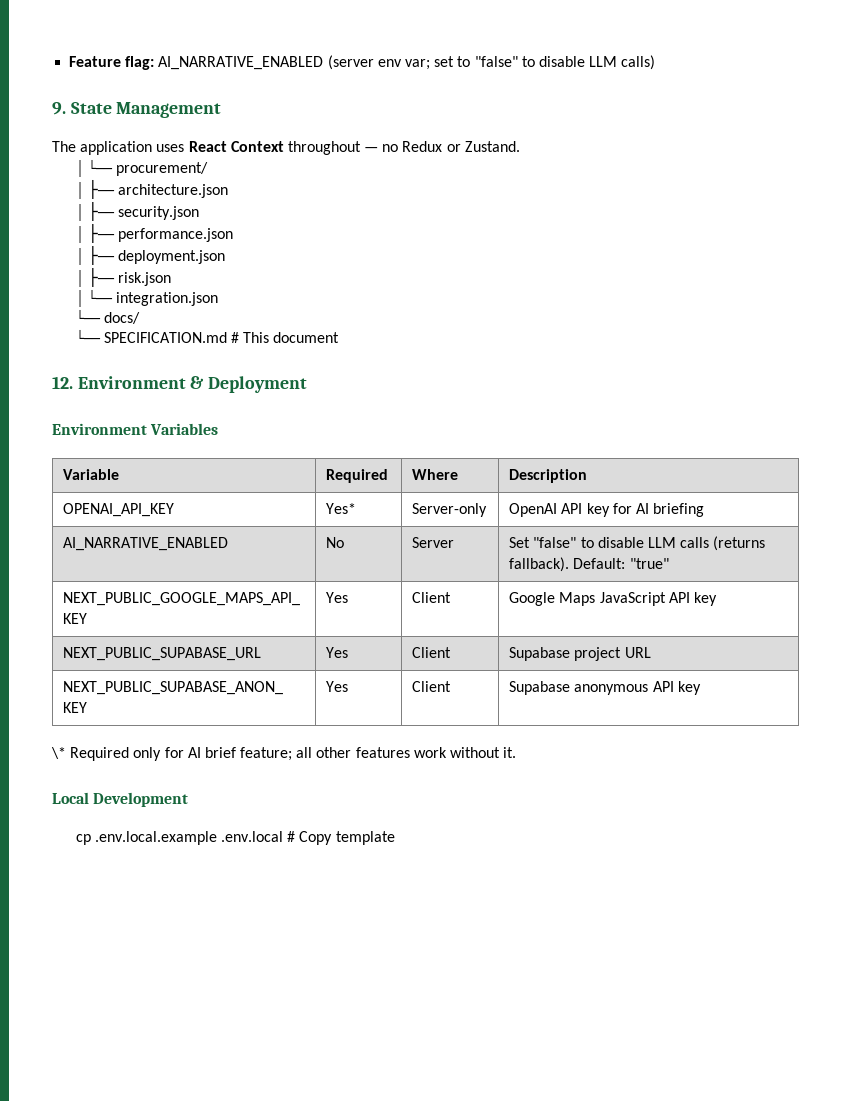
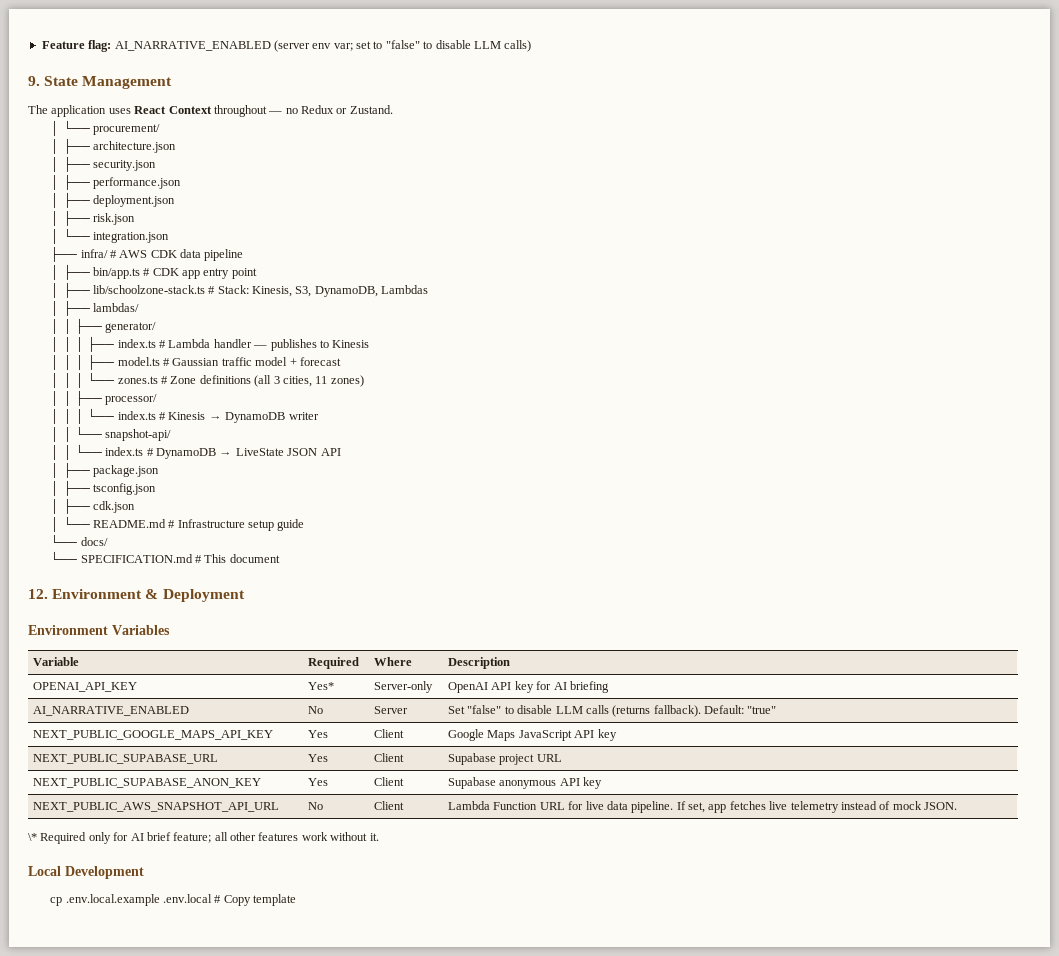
(219, 299) none -> [50,246,244,262] [50,264,257,280] [50,282,429,298] [50,300,139,316] [50,318,157,334] [50,336,370,352] [50,354,341,370] [50,372,364,388] [50,390,158,406] [50,408,319,424] [50,426,172,442] [50,444,341,460] [50,462,159,478] [50,480,156,496] [50,498,135,514] [50,516,305,532] // ├── infra/ # AWS CDK data pipeline // │ ├── bin/app.ts # CDK app entry point // │ ├── lib/schoolzone-stack.ts # Stack: Kinesis, S3, DynamoDB, Lambdas // │ ├── lambdas/ // │ │ ├── generator/ // │ │ │ ├── index.ts # Lambda handler — publishes to Kinesis // │ │ │ ├── model.ts # Gaussian traffic model + forecast // │ │ │ └── zones.ts # Zone definitions (all 3 cities, 11 zones) // │ │ ├── processor/ // │ │ │ └── index.ts # Kinesis → DynamoDB writer // │ │ └── snapshot-api/ // │ │ └── index.ts # DynamoDB → LiveState JSON API // │ ├── package.json // │ ├── tsconfig.json // │ ├── cdk.json // │ └── README.md # Infrastructure setup guide
(701, 688) none -> [33,802,280,812] [308,802,324,810] [374,801,405,810] [448,801,958,813] // NEXT_PUBLIC_AWS_SNAPSHOT_API_URL | No | Client | Lambda Function URL for live data pipeline. If set, app fetches live telemetry instead of mock JSON.

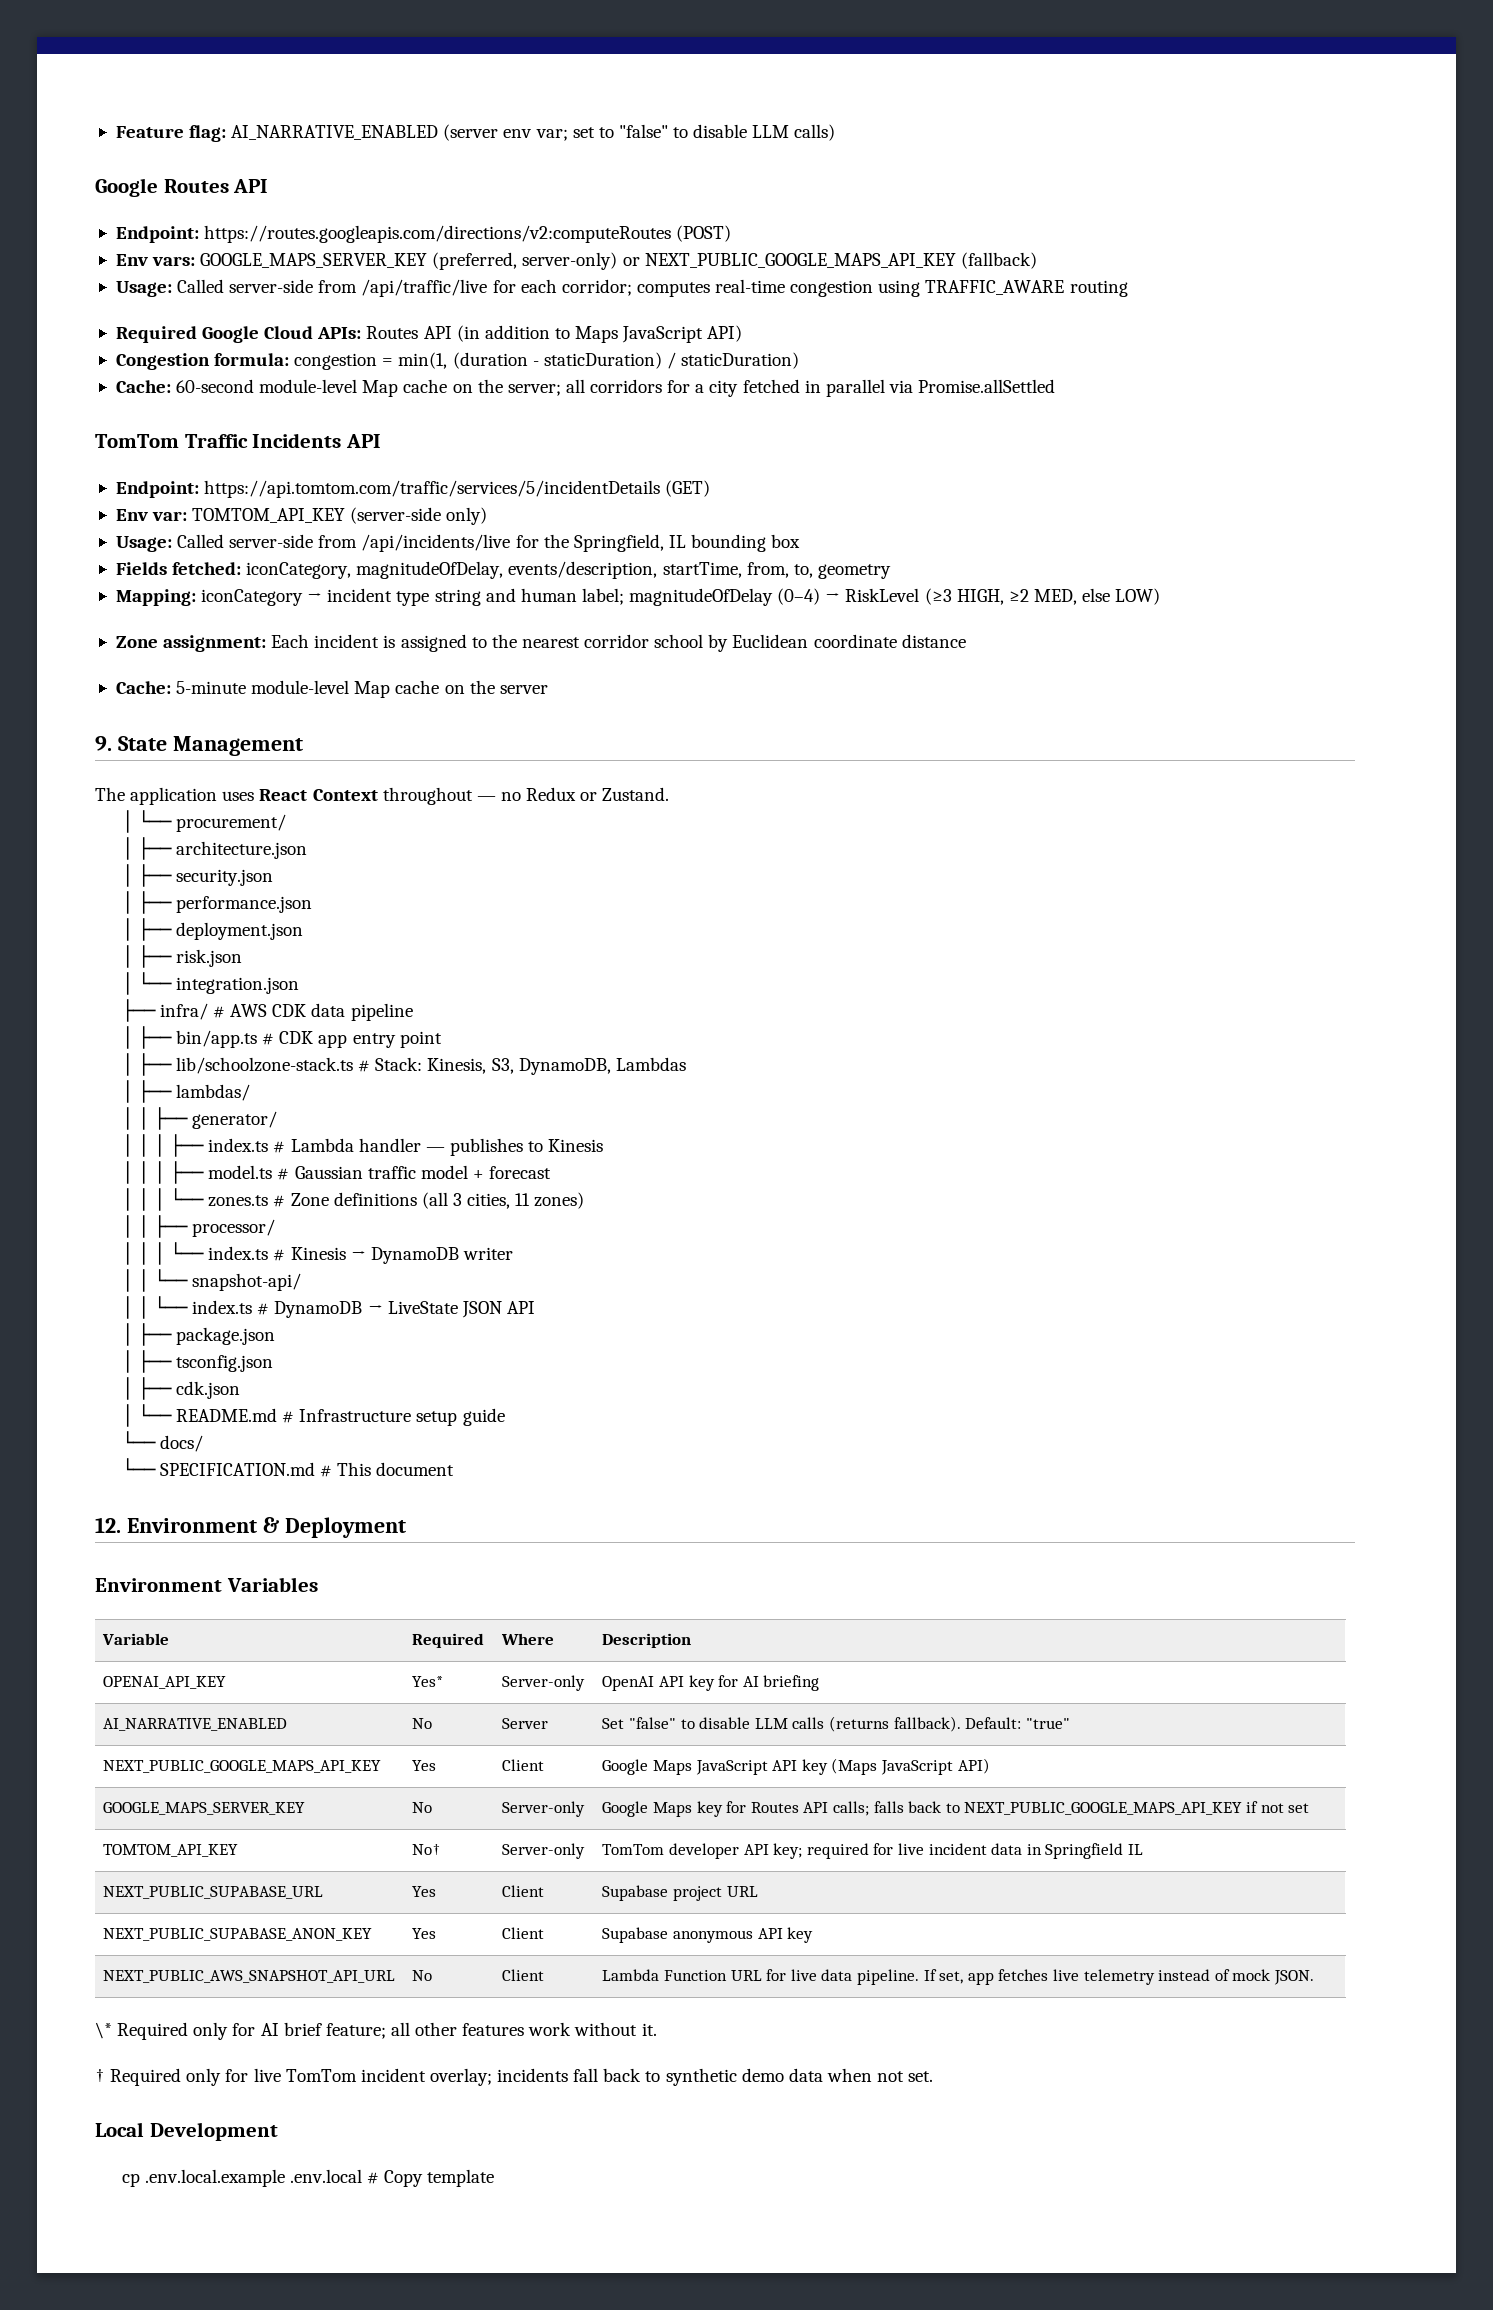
(532, 46) none -> [95,178,269,197] [115,225,732,243] [115,252,1037,270] [115,279,1128,297] [115,325,743,343] [115,352,800,370] [115,379,1056,397] [95,433,381,448] [115,480,711,498] [115,507,488,525] [115,534,801,552] [115,561,891,579] [115,588,1161,606] [115,634,966,652] [115,680,548,698] // Google Routes API // Endpoint: https://routes.googleapis.com/directions/v2:computeRoutes (POST) // Env vars: GOOGLE_MAPS_SERVER_KEY (preferred, server-only) or NEXT_PUBLIC_GOOGLE_MAPS_API_KEY (fallback) // Usage: Called server-side from /api/traffic/live for each corridor; computes real-time congestion using TRAFFIC_AWARE routing // Required Google Cloud APIs: Routes API (in addition to Maps JavaScript API) // Congestion formula: congestion = min(1, (duration - staticDuration) / staticDuration) // Cache: 60-second module-level Map cache on the server; all corridors for a city fetched in parallel via Promise.allSettled // TomTom Traffic Incidents API // Endpoint: https://api.tomtom.com/traffic/services/5/incidentDetails (GET) // Env var: TOMTOM_API_KEY (server-side only) // Usage: Called server-side from /api/incidents/live for the Springfield, IL bounding box // Fields fetched: iconCategory, magnitudeOfDelay, events/description, startTime, from, to, geometry // Mapping: iconCategory → incident type string and human label; magnitudeOfDelay (0–4) → RiskLevel (≥3 HIGH, ≥2 MED, else LOW) // Zone assignment: Each incident is assigned to the nearest corridor school by Euclidean coordinate distance // Cache: 5-minute module-level Map cache on the server
(617, 735) none -> [831,1758,990,1775] [103,1802,306,1815] [412,1802,433,1813] [502,1801,586,1817] [602,1801,1310,1817] [103,1844,239,1857] [412,1844,442,1855] [502,1843,586,1859] [602,1843,1143,1859] (Maps JavaScript API) // GOOGLE_MAPS_SERVER_KEY | No | Server-only | Google Maps key for Routes API calls; falls back to NEXT_PUBLIC_GOOGLE_MAPS_API_KEY if not set // TOMTOM_API_KEY | No† | Server-only | TomTom developer API key; required for live incident data in Springfield IL
(379, 837) none -> [95,2068,934,2086] // † Required only for live TomTom incident overlay; incidents fall back to synthetic demo data when not set.

